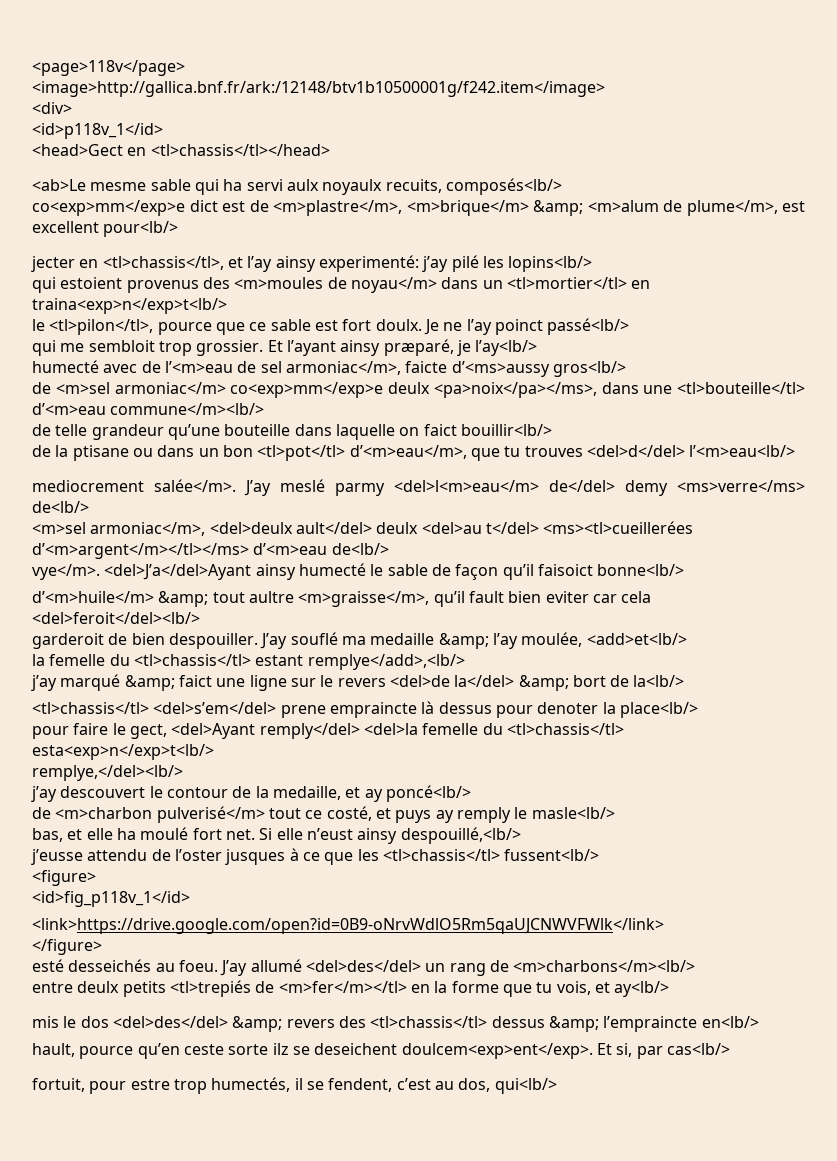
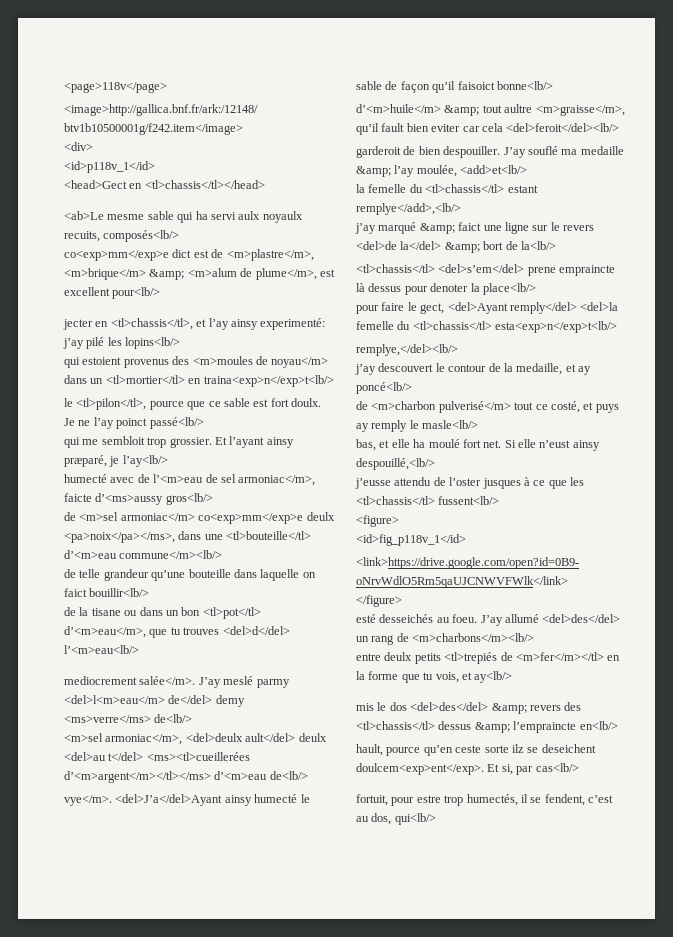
[72,445,129,461] ptisane -> [91,608,121,616] tisane

